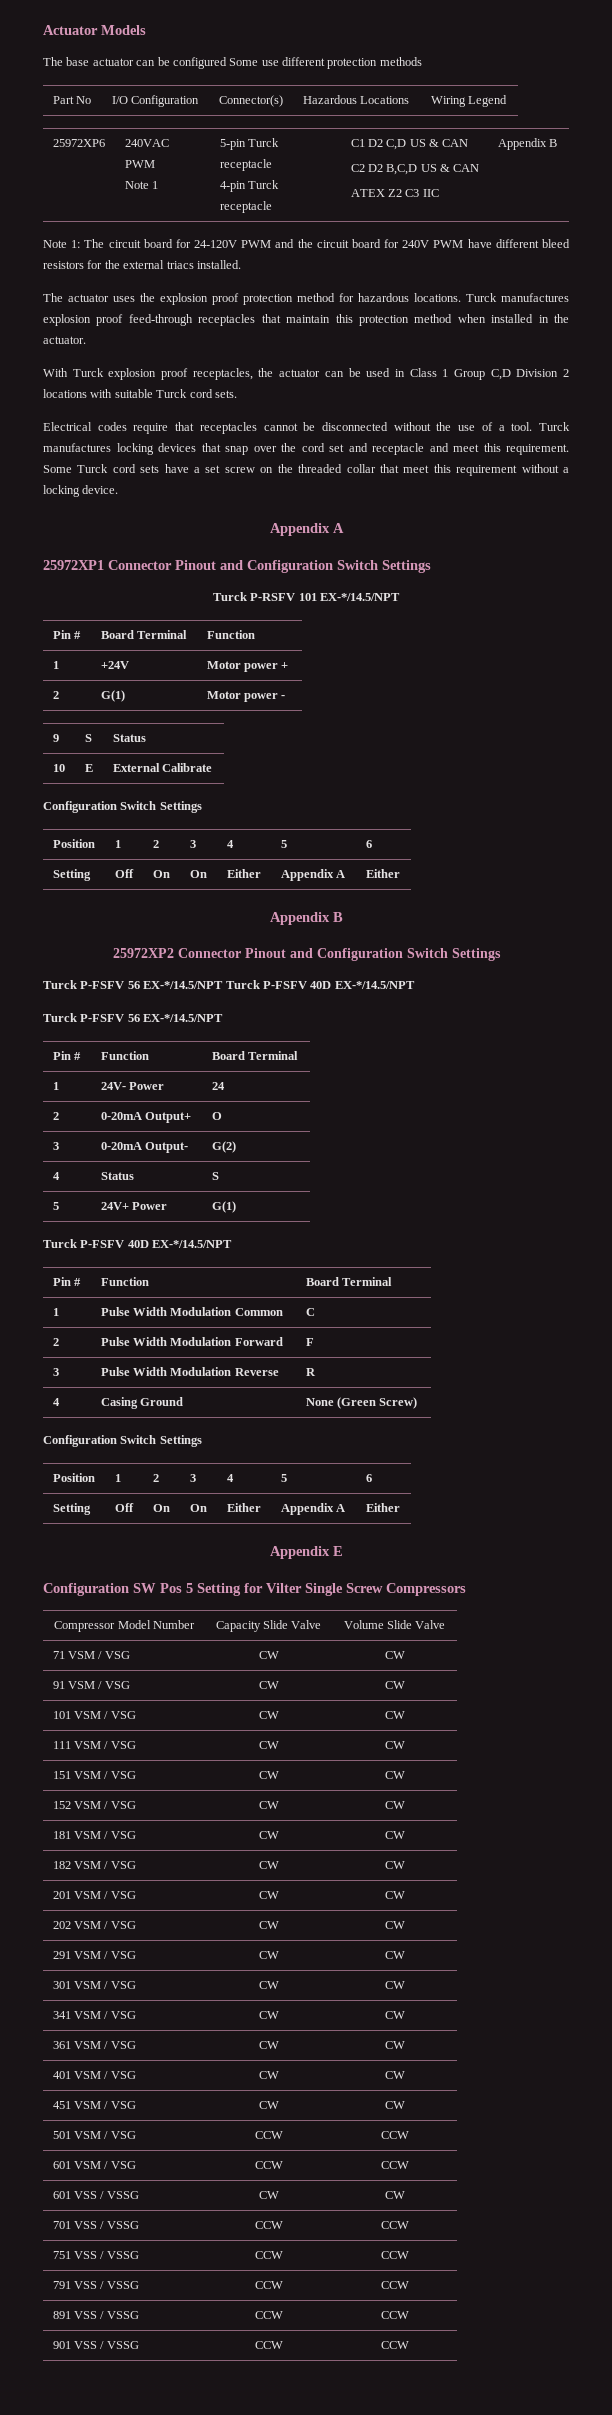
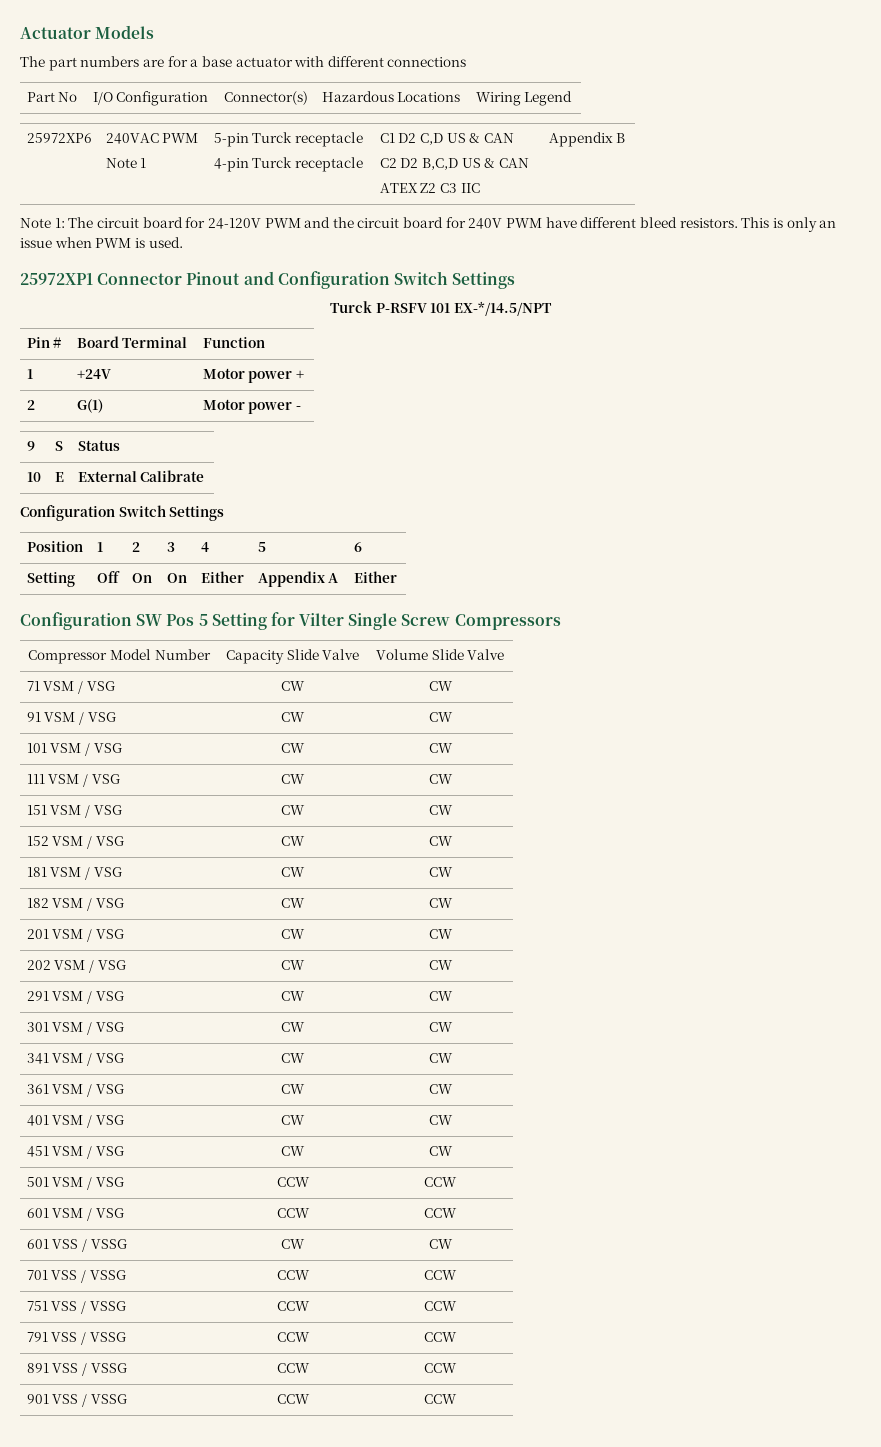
[66,57,422,69] base actuator can be configured Some use different protection methods -> [48,56,467,71] part numbers are for a base actuator with different connections
[43,260,241,269] [43,293,569,305] [43,314,569,326] [43,336,86,344] [43,368,569,380] [43,389,237,398] [43,422,570,434] [43,443,569,455] [43,464,570,476] [43,485,119,497] [269,523,344,536] resistors for the external triacs installed. // The actuator uses the explosion proof protection method for hazardous locations. Turck manufactures explosion proof feed-through receptacles that maintain this protection method when installed in the actuator. // With Turck explosion proof receptacles, the actuator can be used in Class 1 Group C,D Division 2 locations with suitable Turck cord sets. // Electrical codes require that receptacles cannot be disconnected without the use of a tool. Turck manufactures locking devices that snap over the cord set and receptacle and meet this requirement. Some Turck cord sets have a set screw on the threaded collar that meet this requirement without a locking device. // Appendix A -> [679,217,837,232] [20,237,183,248] resistors. This is only an issue when PWM is used.
[269,912,343,925] [112,948,501,961] [43,980,415,989] [43,1013,224,1022] [52,1051,81,1060] [100,1051,149,1060] [211,1051,298,1060] [52,1082,59,1090] [100,1082,164,1090] [211,1082,225,1090] [52,1112,59,1120] [100,1112,191,1123] [211,1112,222,1120] [52,1142,59,1150] [100,1142,188,1153] [211,1141,236,1153] [52,1172,60,1180] [100,1172,134,1180] [211,1172,219,1180] [52,1202,59,1210] [100,1202,167,1210] [211,1201,236,1213] [43,1239,233,1248] [52,1277,81,1286] [100,1277,149,1286] [305,1277,392,1286] [52,1308,59,1316] [100,1307,283,1316] [305,1308,315,1316] [52,1338,59,1346] [100,1337,283,1346] [305,1338,314,1346] [52,1368,59,1376] [100,1367,279,1376] [305,1368,316,1376] [52,1398,60,1406] [100,1397,183,1409] [305,1397,418,1409] [43,1435,202,1447] [52,1473,95,1482] [114,1474,121,1482] [152,1474,159,1482] [189,1474,196,1482] [226,1474,234,1482] [280,1474,287,1482] [365,1474,372,1482] [52,1503,91,1515] [114,1503,134,1512] [152,1504,170,1512] [189,1504,207,1512] [226,1503,261,1512] [280,1503,345,1515] [365,1503,400,1512] [269,1546,343,1559] // Appendix B // 25972XP2 Connector Pinout and Configuration Switch Settings // Turck P-FSFV 56 EX-*/14.5/NPT Turck P-FSFV 40D EX-*/14.5/NPT // Turck P-FSFV 56 EX-*/14.5/NPT // Pin # | Function | Board Terminal // 1 | 24V- Power | 24 // 2 | 0-20mA Output+ | O // 3 | 0-20mA Output- | G(2) // 4 | Status | S // 5 | 24V+ Power | G(1) // Turck P-FSFV 40D EX-*/14.5/NPT // Pin # | Function | Board Terminal // 1 | Pulse Width Modulation Common | C // 2 | Pulse Width Modulation Forward | F // 3 | Pulse Width Modulation Reverse | R // 4 | Casing Ground | None (Green Screw) // Configuration Switch Settings // Position | 1 | 2 | 3 | 4 | 5 | 6 // Setting | Off | On | On | Either | Appendix A | Either // Appendix E -> (397, 577) none

